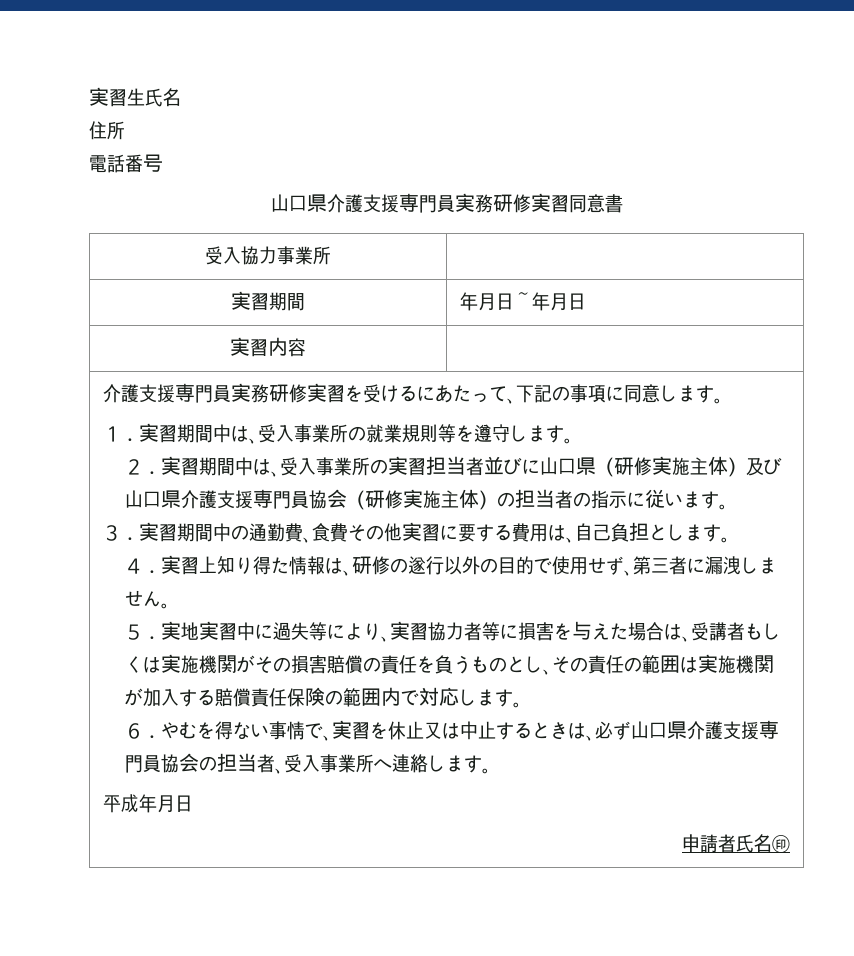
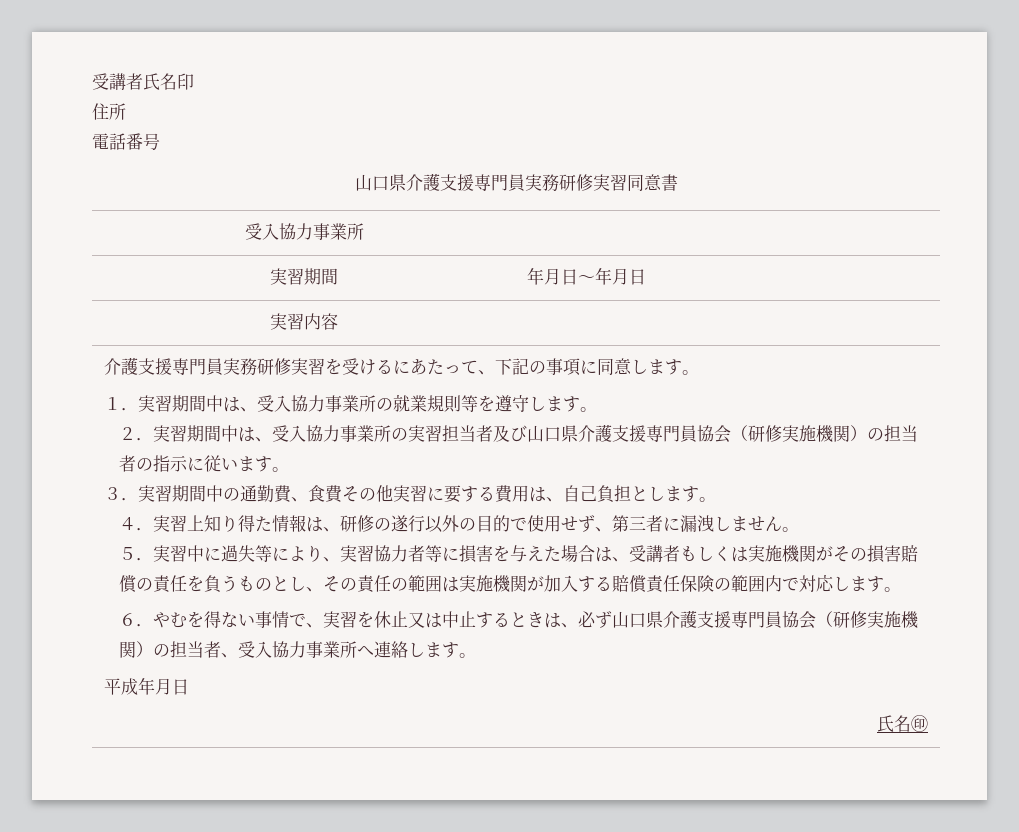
[89,87,181,107] 実習生氏名 -> [92,73,194,91] 受講者氏名印
(295, 433) none -> [291,395,326,412] 協力
(316, 466) none -> [305,425,340,442] 協力
[483,456,746,477] 並びに山口県（研修実施主体） -> (493, 433) none
[440,489,479,508] 主体 -> [815,425,850,442] 機関
[180,621,219,640] 地実 -> (170, 553) none
(199, 762) none -> [815,611,919,628] [118,641,153,658] （研修実施機関）
(320, 763) none -> [271,641,306,658] 協力
[681,834,736,853] 申請者 -> (190, 687) none

